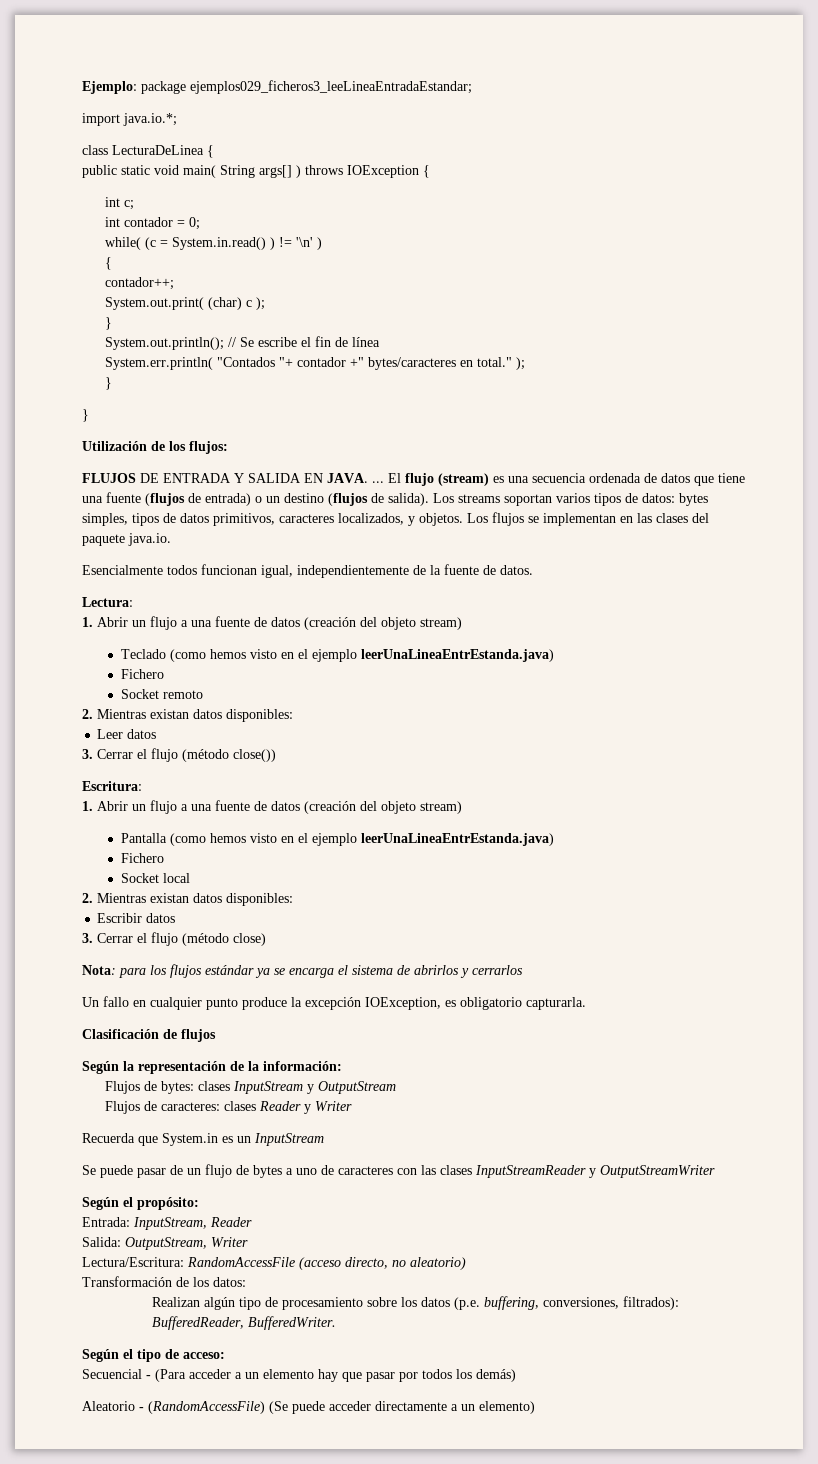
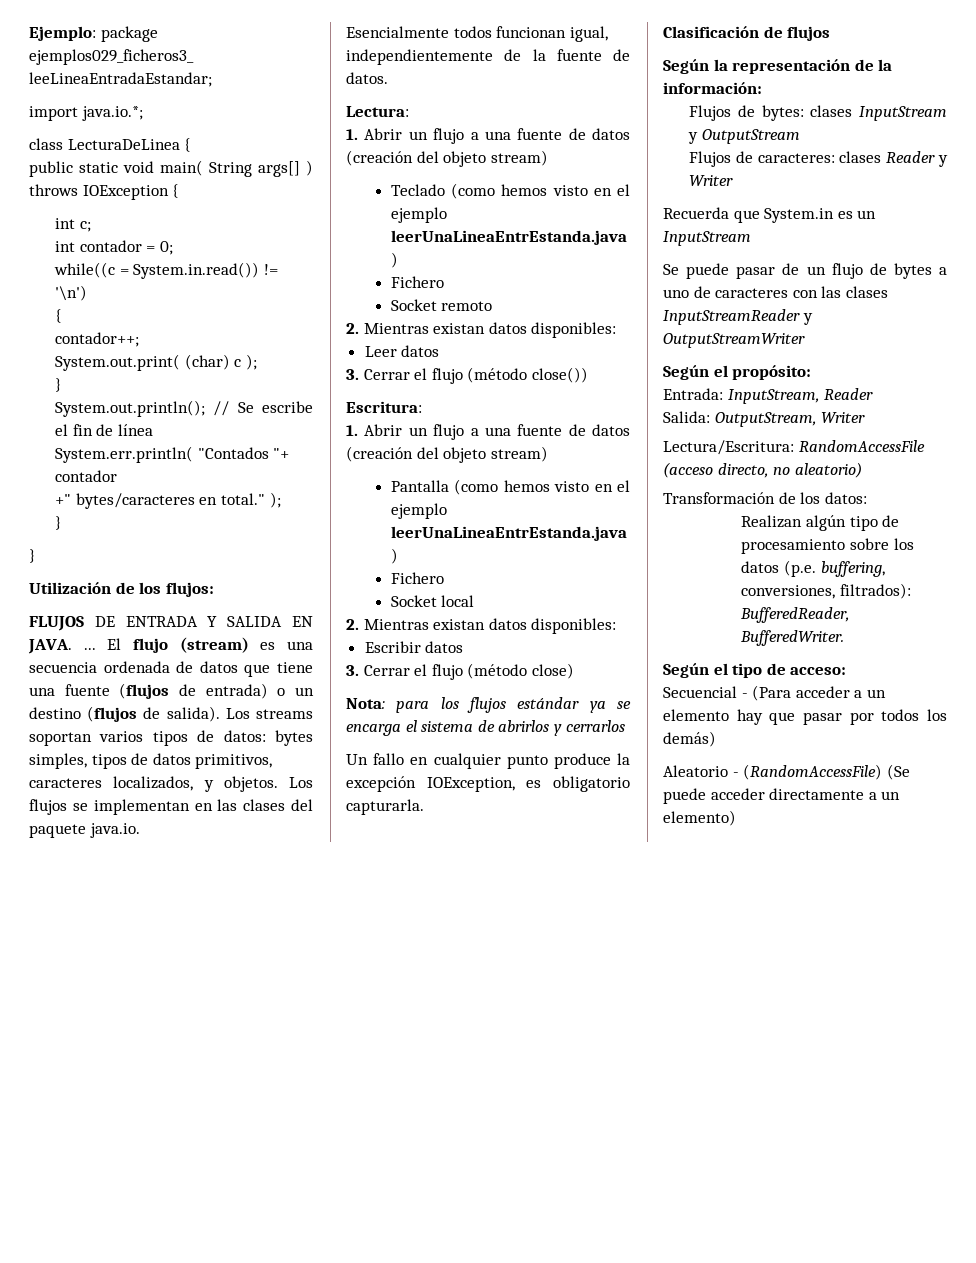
[105,237,323,250] while( (c = System.in.read() ) != '\n' ) -> [54,262,278,279] [55,285,88,301] while((c = System.in.read()) != '\n')
(347, 362) none -> (118, 476) //

